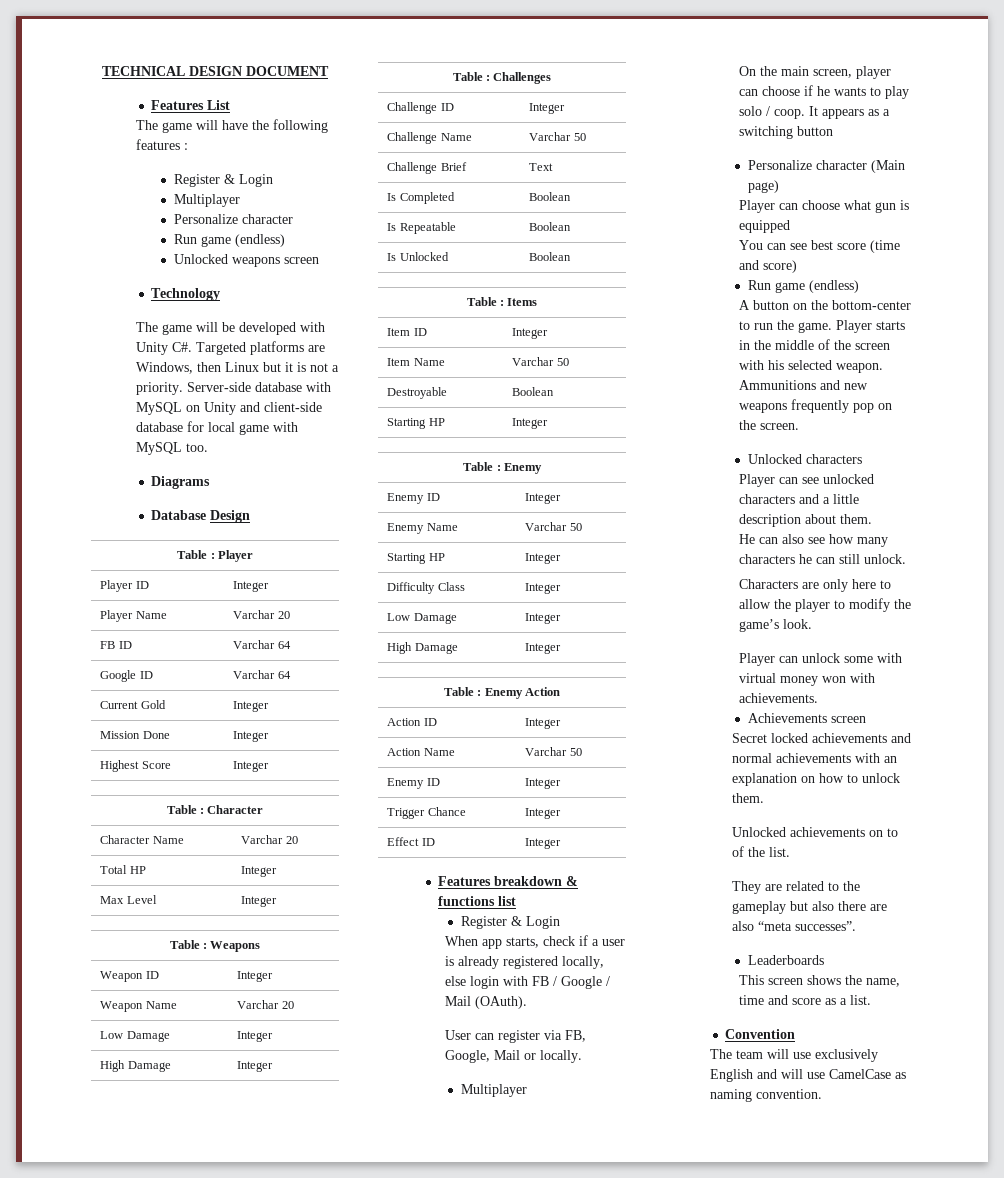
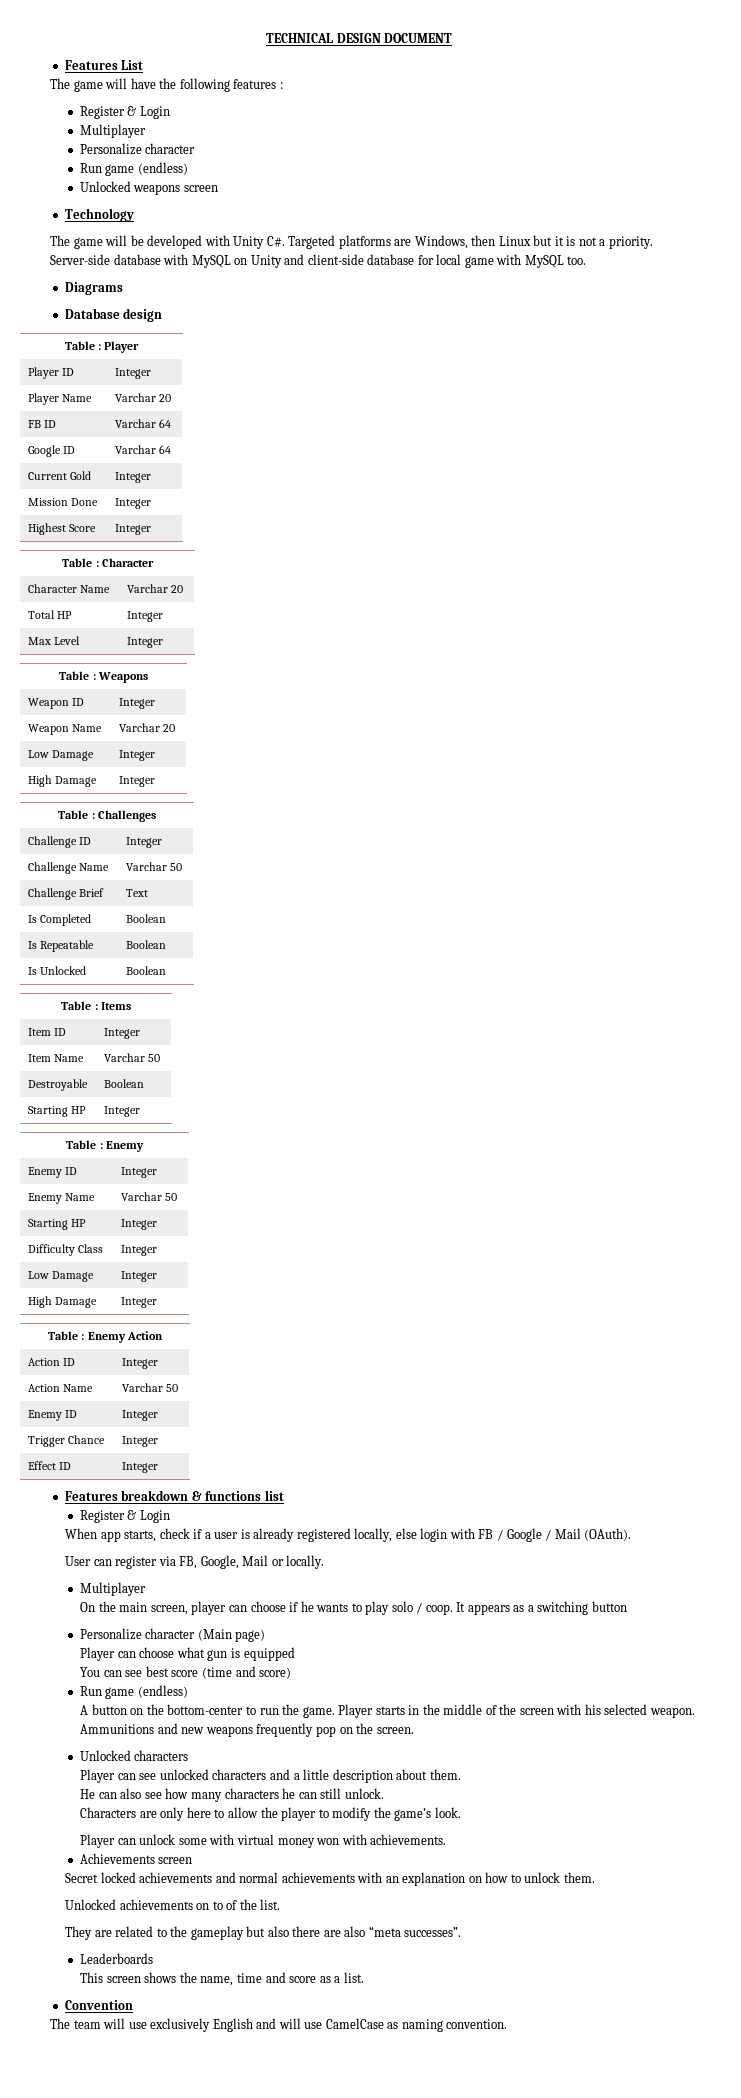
[210,510,251,523] Design -> [123,308,163,322] design

